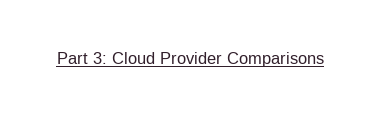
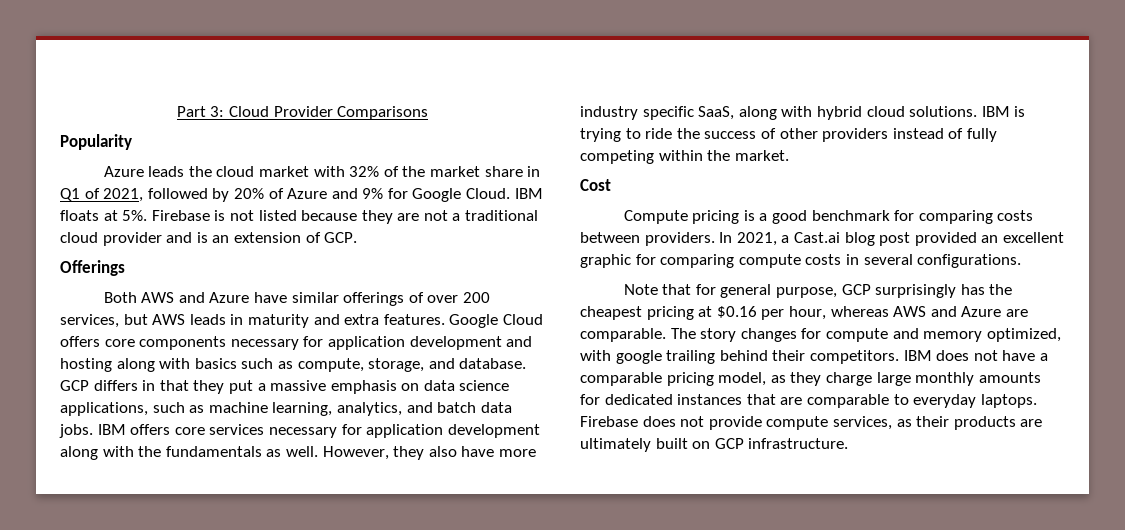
(324, 59) none -> [60,134,132,150] [103,166,541,177] [60,188,543,202] [60,210,539,224] [60,232,358,246] [60,260,125,276] [103,292,491,306] [60,314,543,328] [60,336,533,350] [60,358,527,372] [60,380,510,394] [60,402,512,416] [59,424,540,438] [60,446,536,460] [580,106,1026,120] [580,128,997,142] [580,150,789,164] [580,179,611,191] [623,210,1034,224] [580,232,1064,246] [580,254,1022,268] [623,284,1013,298] [580,306,1028,320] [580,328,1061,342] [580,350,1048,364] [580,372,1041,386] [580,394,1037,408] [580,416,1043,430] [580,438,849,452] // Popularity // Azure leads the cloud market with 32% of the market share in Q1 of 2021, followed by 20% of Azure and 9% for Google Cloud. IBM floats at 5%. Firebase is not listed because they are not a traditional cloud provider and is an extension of GCP. // Offerings // Both AWS and Azure have similar offerings of over 200 services, but AWS leads in maturity and extra features. Google Cloud offers core components necessary for application development and hosting along with basics such as compute, storage, and database. GCP differs in that they put a massive emphasis on data science applications, such as machine learning, analytics, and batch data jobs. IBM offers core services necessary for application development along with the fundamentals as well. However, they also have more industry specific SaaS, along with hybrid cloud solutions. IBM is trying to ride the success of other providers instead of fully competing within the market. // Cost // Compute pricing is a good benchmark for comparing costs between providers. In 2021, a Cast.ai blog post provided an excellent graphic for comparing compute costs in several configurations. // Note that for general purpose, GCP surprisingly has the cheapest pricing at $0.16 per hour, whereas AWS and Azure are comparable. The story changes for compute and memory optimized, with google trailing behind their competitors. IBM does not have a comparable pricing model, as they charge large monthly amounts for dedicated instances that are comparable to everyday laptops. Firebase does not provide compute services, as their products are ultimately built on GCP infrastructure.

